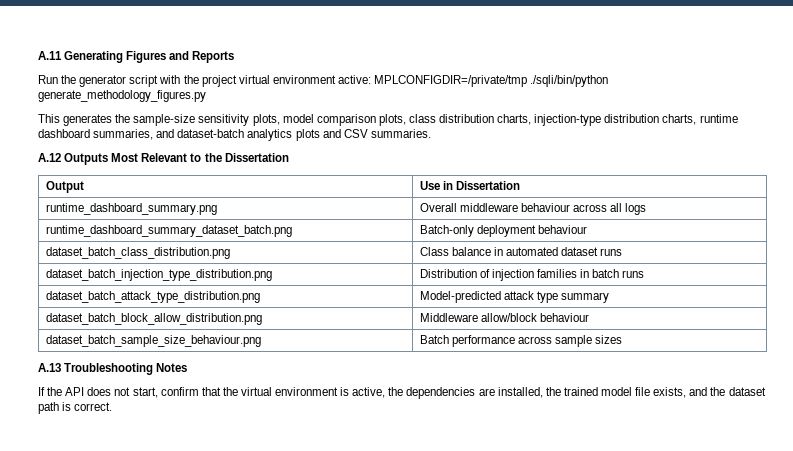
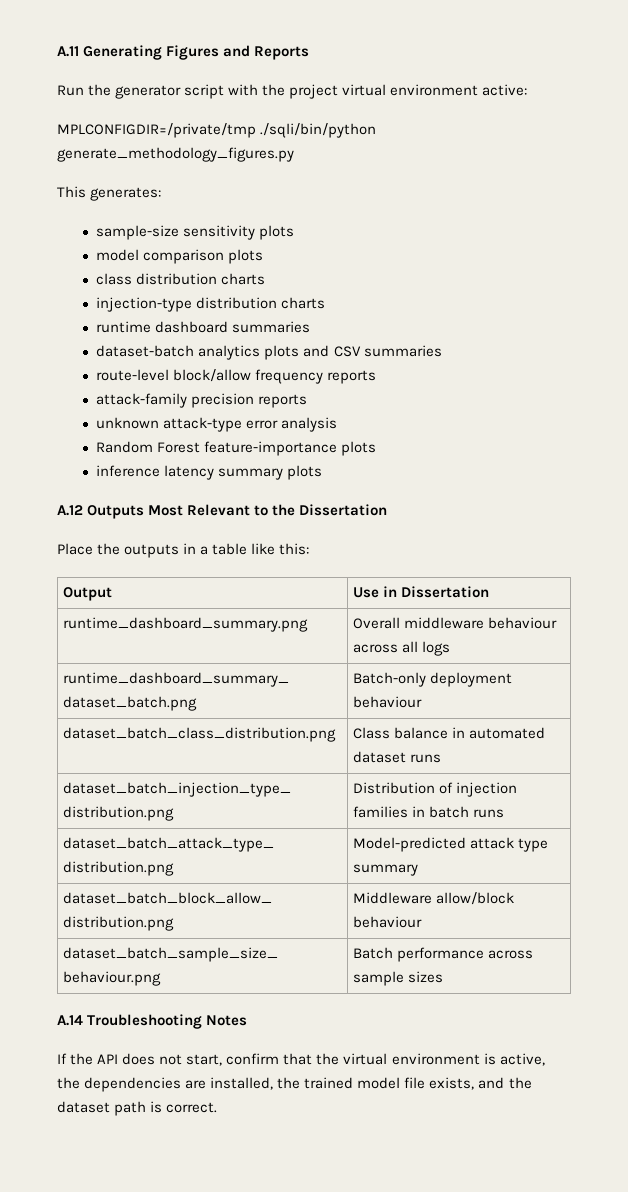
(371, 79) none -> (528, 90) //
[63,114,131,126] generates the -> [90,187,162,201] generates: //
[252,114,280,126] plots, -> [259,225,295,240] plots //
[378,114,406,126] plots, -> [228,249,264,264] plots //
[497,114,532,125] charts, -> [221,273,266,285] charts //
[662,114,697,125] charts, -> [281,297,326,309] charts //
[93,129,175,140] summaries, and -> [232,321,311,333] summaries //
[370,129,431,138] summaries. -> [363,345,442,357] [96,369,377,384] [96,393,308,408] [96,417,338,432] [96,441,377,456] [96,465,323,480] summaries // route-level block/allow frequency reports // attack-family precision reports // unknown attack-type error analysis // Random Forest feature-importance plots // inference latency summary plots
(289, 157) none -> [57,543,310,558] // Place the outputs in a table like this:
[38,363,61,372] A.13 -> [57,1015,83,1026] A.14

